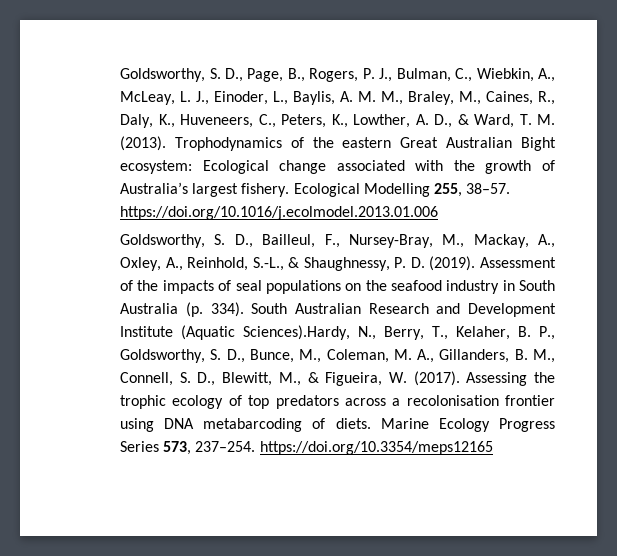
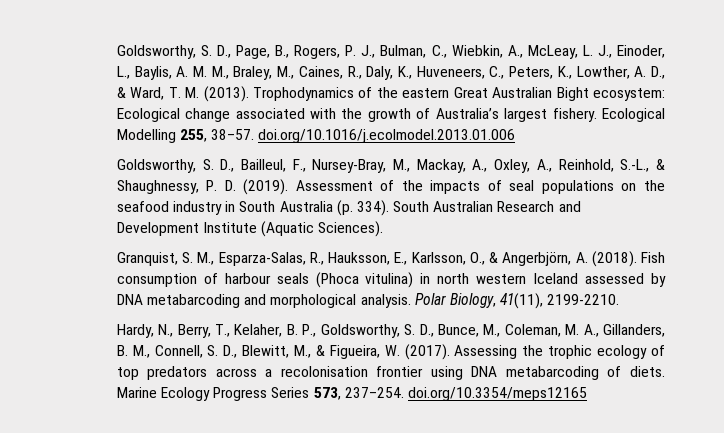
[120,206,439,220] https://doi.org/10.1016/j.ecolmodel.2013.01.006 -> [258,129,516,143] doi.org/10.1016/j.ecolmodel.2013.01.006
[243,325,351,340] Sciences).Hardy, -> [318,221,384,237] [116,251,666,267] [116,272,666,288] [116,293,620,309] [116,324,154,338] Sciences). // Granquist, S. M., Esparza-Salas, R., Hauksson, E., Karlsson, O., & Angerbjörn, A. (2018). Fish consumption of harbour seals (Phoca vitulina) in north western Iceland assessed by DNA metabarcoding and morphological analysis. Polar Biology, 41(11), 2199-2210. // Hardy,
[259,441,493,455] https://doi.org/10.3354/meps12165 -> [407,387,587,401] doi.org/10.3354/meps12165

